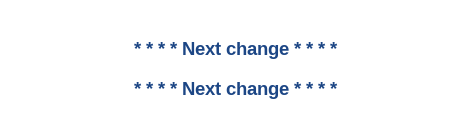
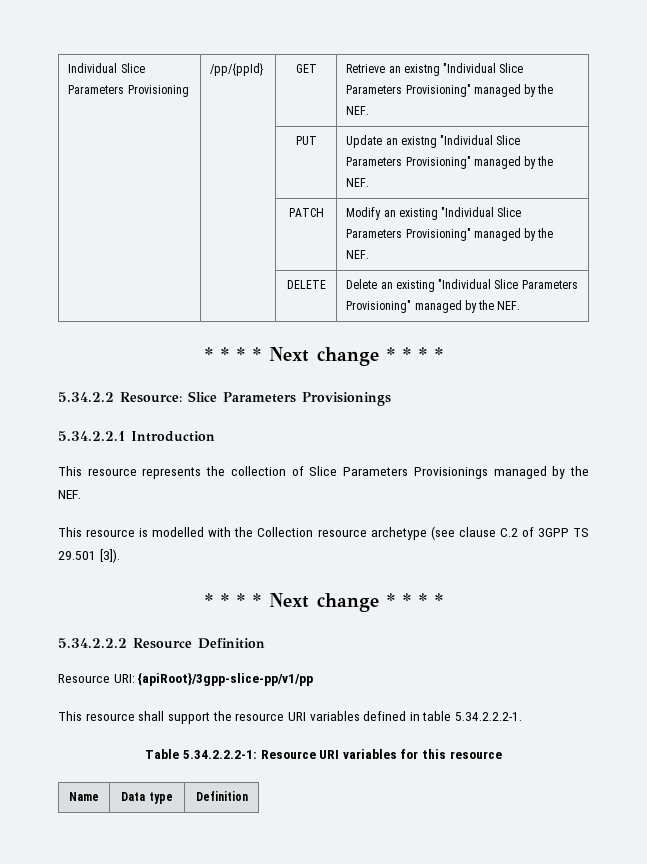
(133, 48) none -> [68,63,145,73] [68,85,189,97] [210,63,264,76] [295,64,317,73] [346,63,524,76] [346,84,554,97] [346,106,370,115] [295,136,317,145] [346,135,521,148] [346,156,554,169] [346,178,370,187] [288,208,324,217] [346,207,522,220] [346,228,554,241] [346,250,370,259] [286,280,326,289] [346,279,578,292] [346,300,521,313] Individual Slice Parameters Provisioning | /pp/{ppId} | GET | Retrieve an existng "Individual Slice Parameters Provisioning" managed by the NEF. // | | PUT | Update an existng "Individual Slice Parameters Provisioning" managed by the NEF. // | | PATCH | Modify an existing "Individual Slice Parameters Provisioning" managed by the NEF. // | | DELETE | Delete an existing "Individual Slice Parameters Provisioning" managed by the NEF. //
(338, 48) none -> [58,391,391,406] [58,431,215,442] [58,466,589,479] [58,490,81,499] [58,526,589,540] [58,549,120,563] // 5.34.2.2 Resource: Slice Parameters Provisionings // 5.34.2.2.1 Introduction // This resource represents the collection of Slice Parameters Provisionings managed by the NEF. // This resource is modelled with the Collection resource archetype (see clause C.2 of 3GPP TS 29.501 [3]).
(338, 88) none -> [58,638,265,649] [58,672,314,686] [58,711,523,724] [145,749,502,759] [69,792,99,801] [121,792,173,804] [195,791,248,801] // 5.34.2.2.2 Resource Definition // Resource URI: {apiRoot}/3gpp-slice-pp/v1/pp // This resource shall support the resource URI variables defined in table 5.34.2.2.2-1. // Table 5.34.2.2.2-1: Resource URI variables for this resource // Name | Data type | Definition

